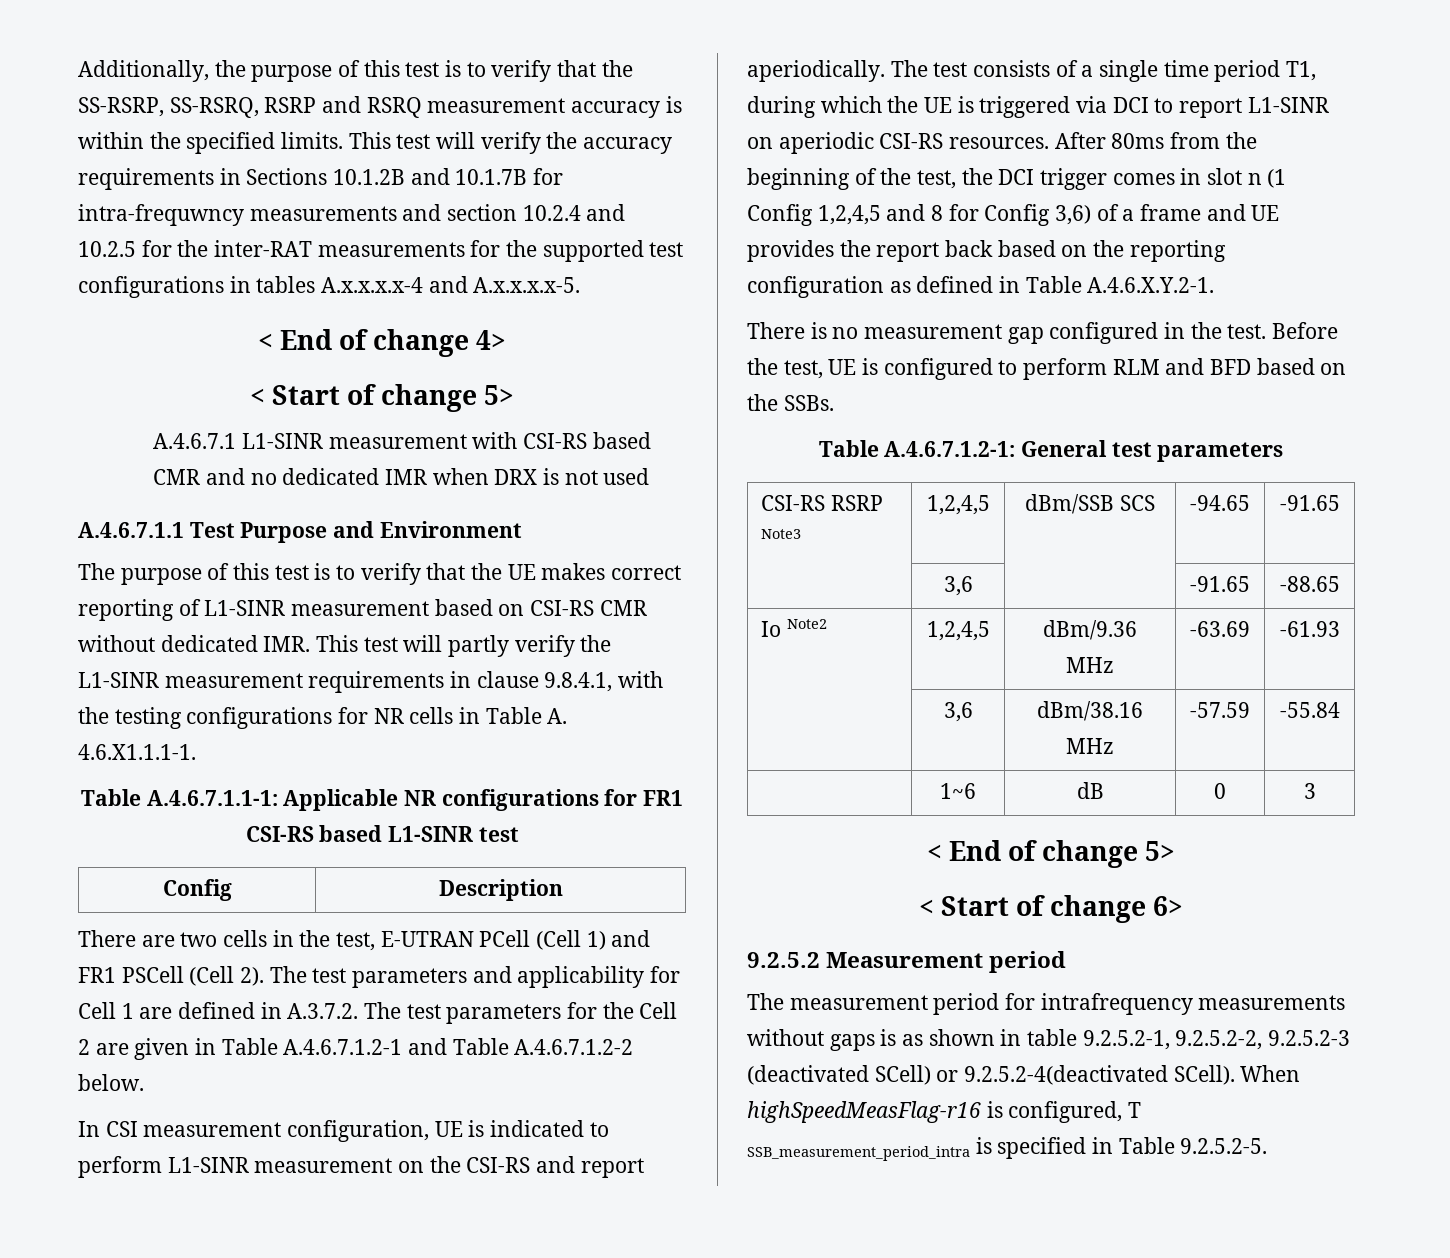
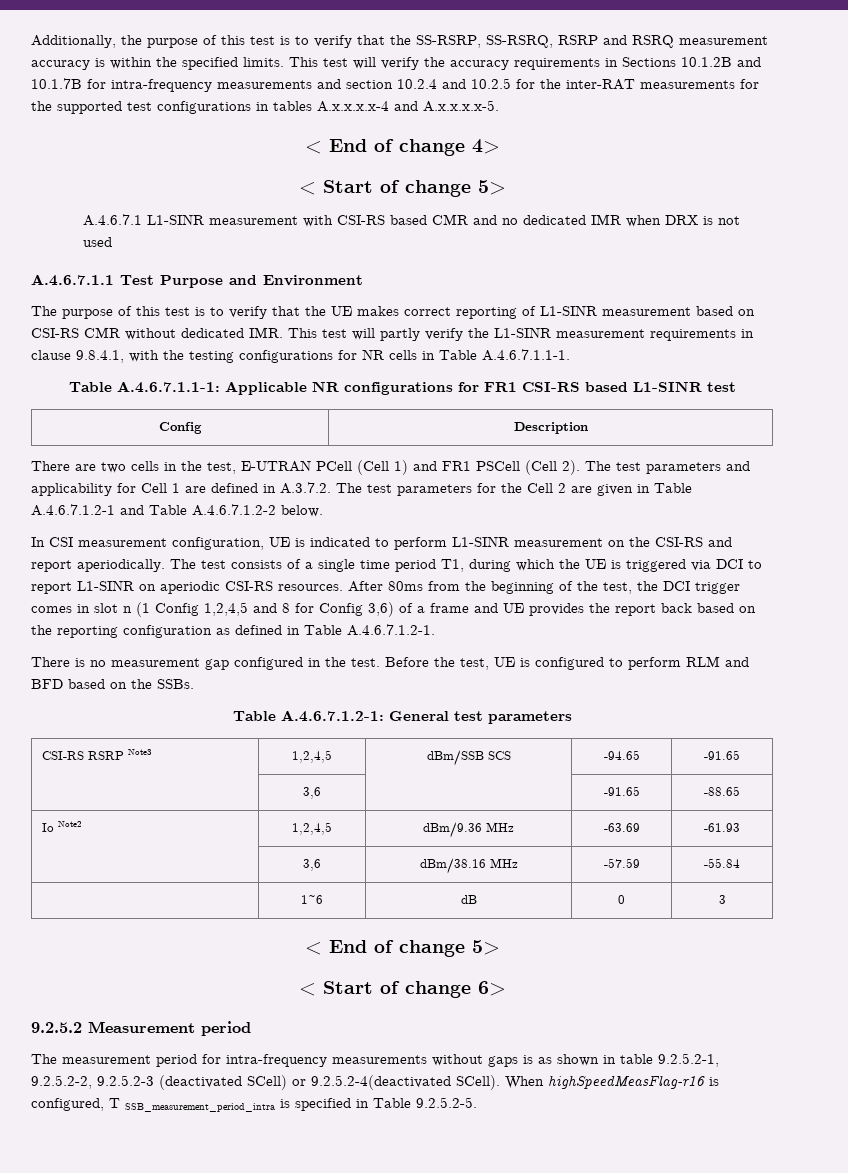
[78,204,244,226] intra-frequwncy -> [111,79,212,92] intra-frequency
[547,708,568,724] [78,744,196,760] A. 4.6.X1.1.1-1. -> [482,349,570,361] A.4.6.7.1.1-1.
[1087,277,1215,293] A.4.6.X.Y.2-1. -> [347,624,435,636] A.4.6.7.1.2-1.
[1040,993,1193,1015] intrafrequency -> [226,1054,327,1067] intra-frequency

